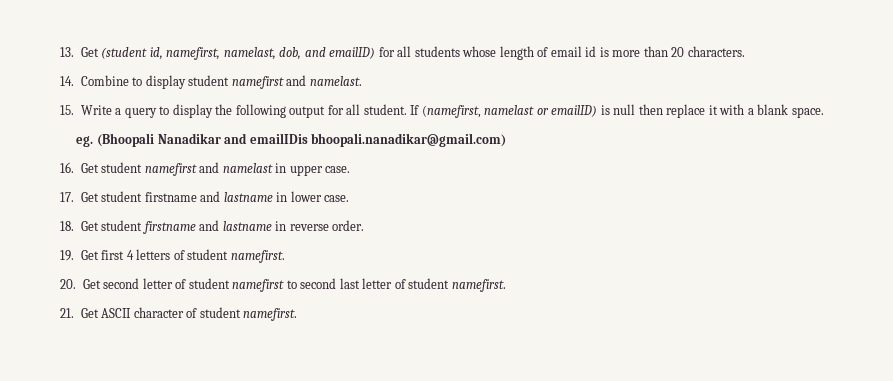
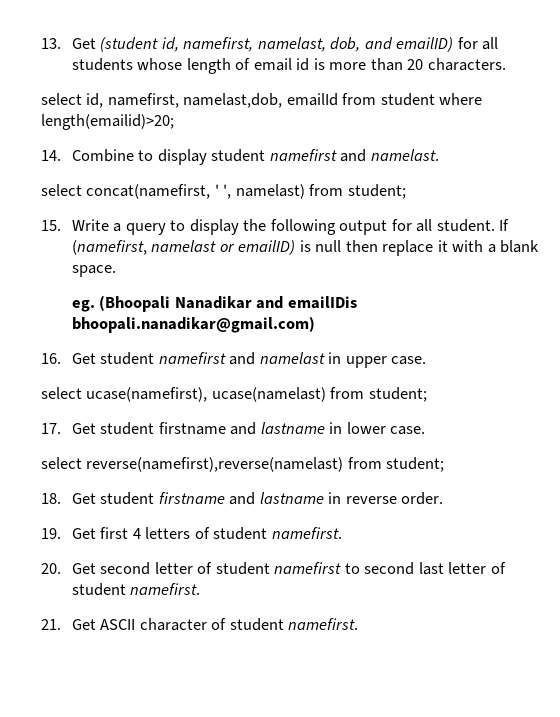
(745, 51) none -> [41,93,483,108] [41,114,174,130] // select id, namefirst, namelast,dob, emailId from student where length(emailid)>20;
(362, 81) none -> [41,184,406,199] // select concat(namefirst, ' ', namelast) from student;
(351, 169) none -> [41,387,427,402] // select ucase(namefirst), ucase(namelast) from student;
(350, 198) none -> [41,457,445,472] // select reverse(namefirst),reverse(namelast) from student;

